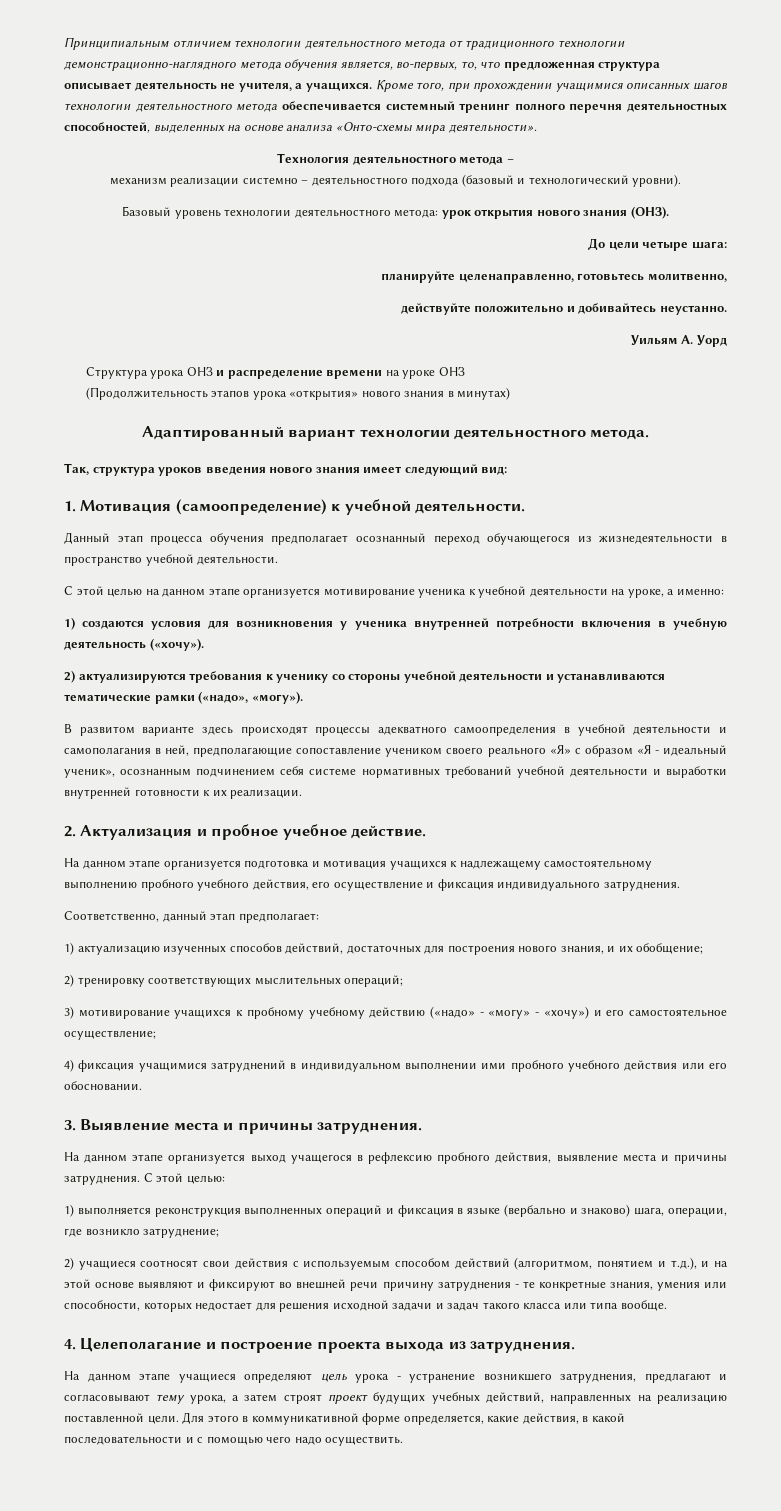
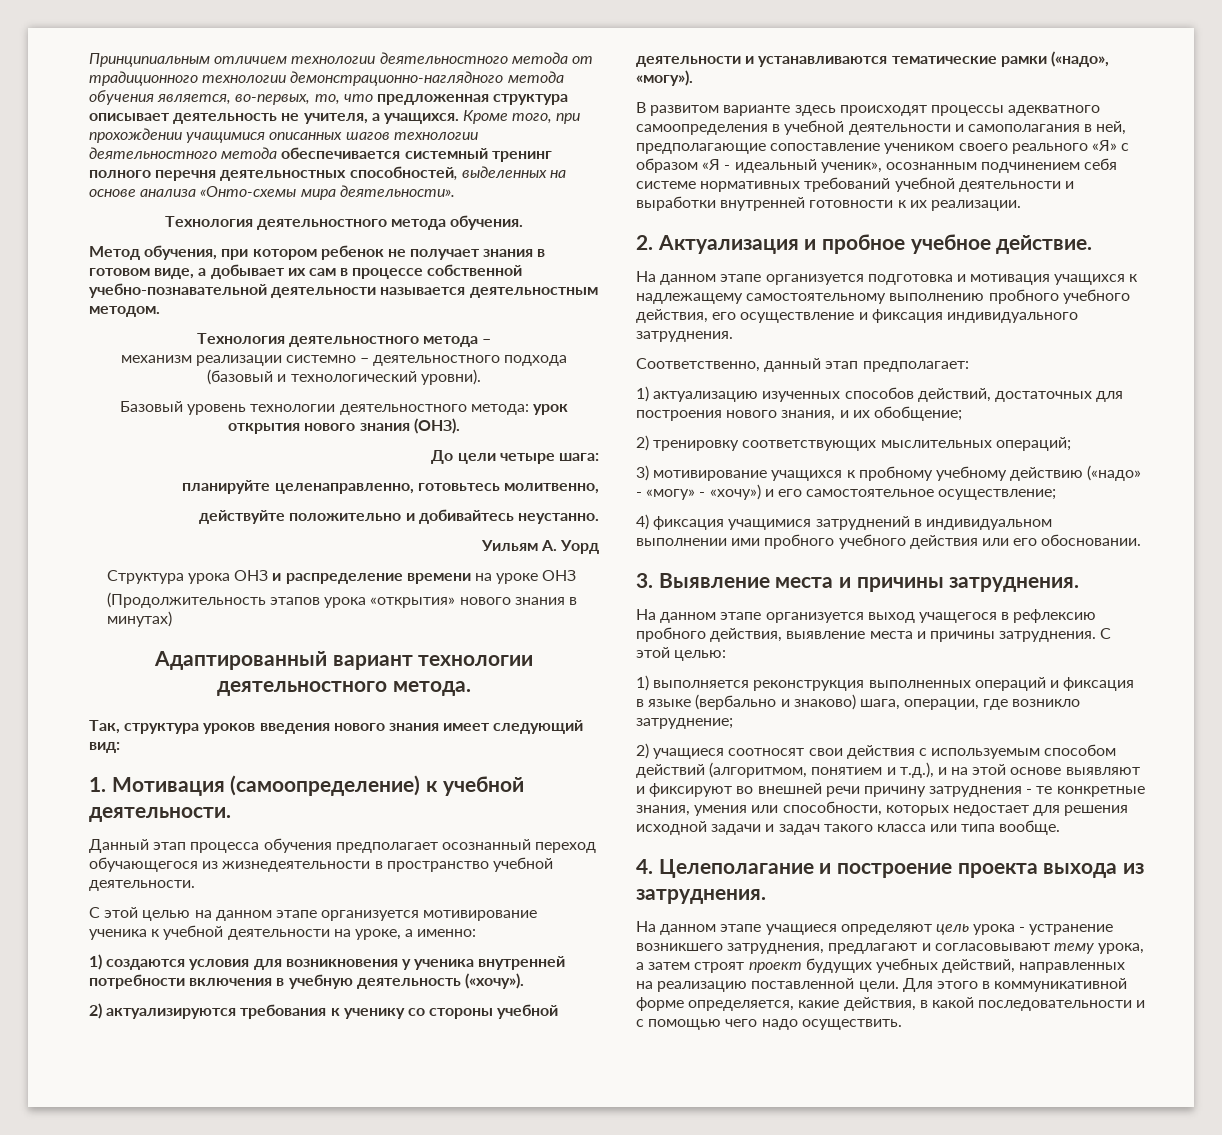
(537, 128) none -> [164,215,524,230] [89,245,546,260] [89,264,523,279] [89,283,598,298] [89,306,160,317] // Технология деятельностного метода обучения. // Метод обучения, при котором ребенок не получает знания в готовом виде, а добывает их сам в процессе собственной учебно-познавательной деятельности называется деятельностным методом.

